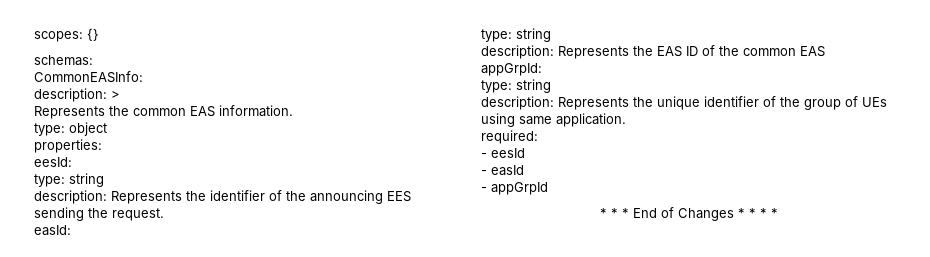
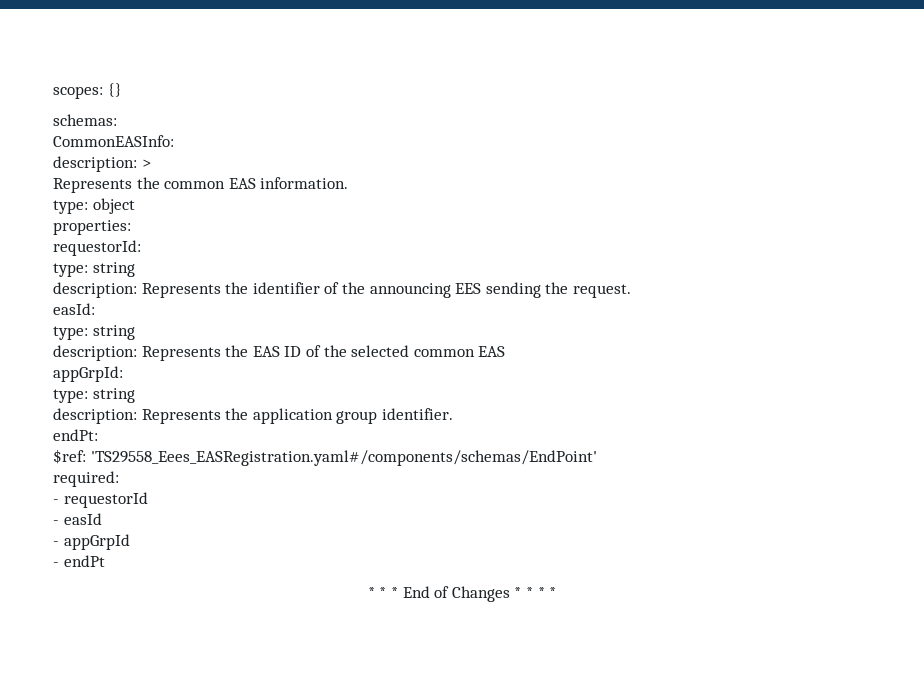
[34,157,72,167] eesId: -> [53,240,141,256] requestorId:
(739, 51) none -> [351,345,410,357] selected
[657,96,887,110] [481,113,626,127] unique identifier of the group of UEs using same application. -> [252,408,453,424] [53,429,98,441] [53,449,597,466] application group identifier. // endPt: // $ref: 'TS29558_Eees_EASRegistration.yaml#/components/schemas/EndPoint'
[491,148,525,158] eesId -> [63,492,148,508] requestorId
(548, 188) none -> [53,555,105,567] // - endPt

